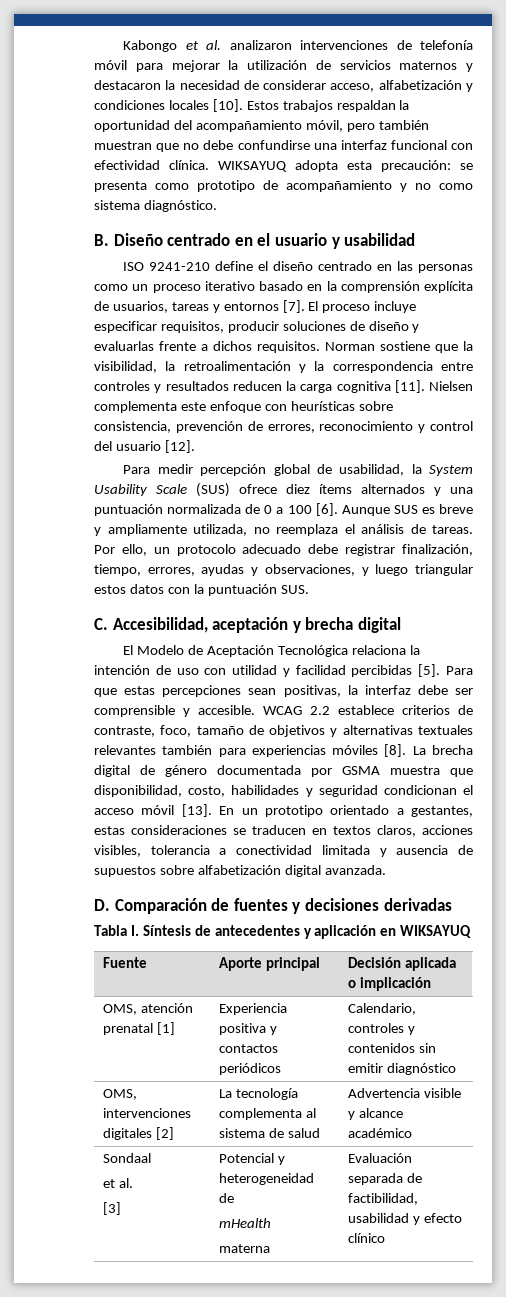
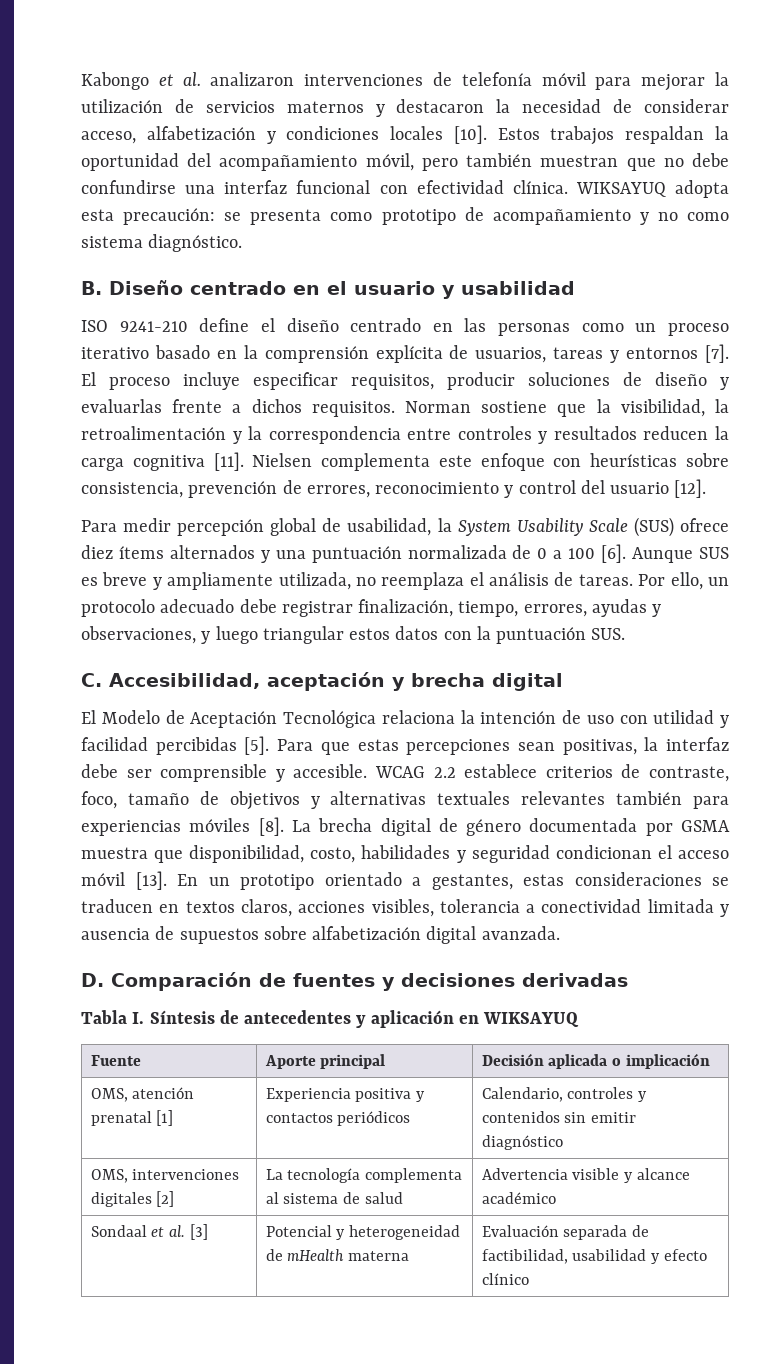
[103,1178,134,1188] // et al. // -> [151,1225,186,1237] et al.
(235, 1198) // -> (283, 1255) none
(272, 1223) // -> (345, 1255) none

